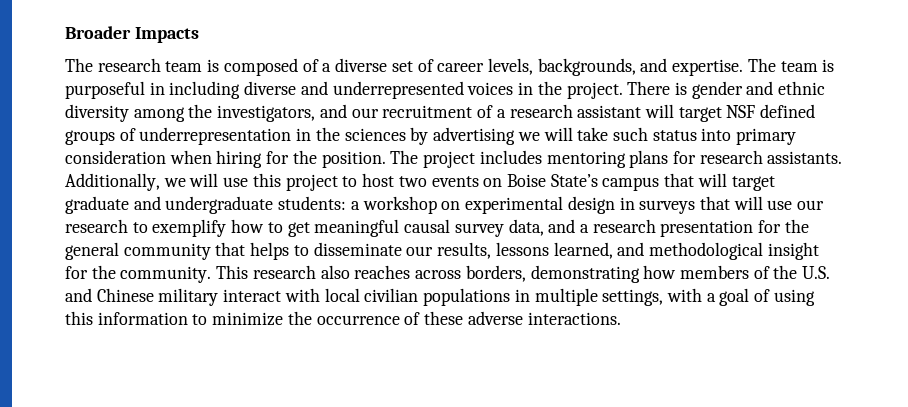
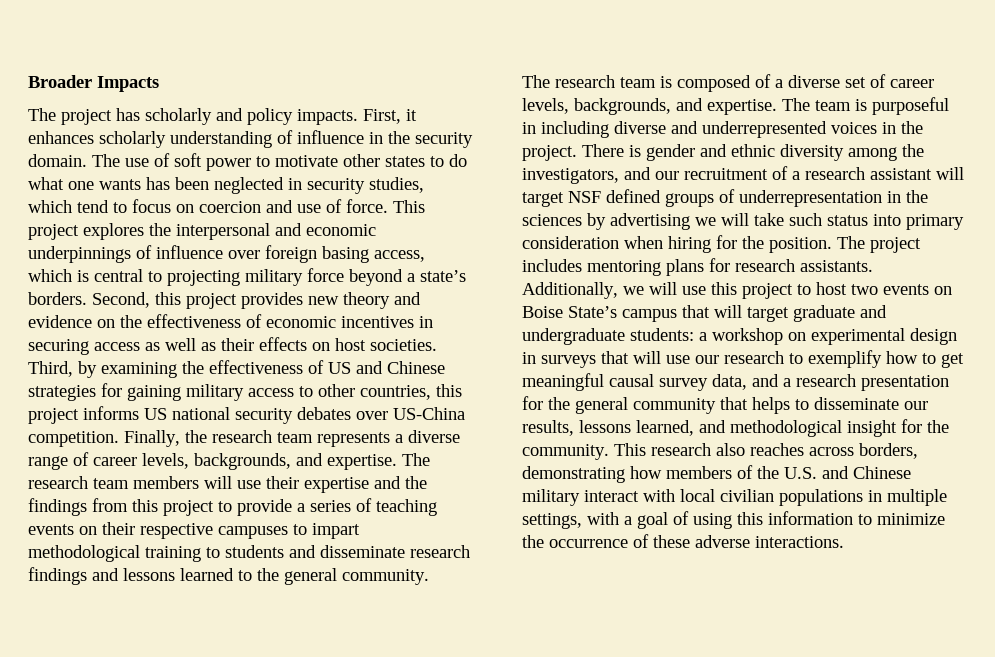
(199, 35) none -> [28,108,417,125] [28,130,473,148] [28,153,467,171] [28,177,424,194] [28,199,425,213] [28,223,376,240] [28,245,425,263] [28,268,466,286] [28,292,421,309] [28,314,433,328] [28,337,437,355] [28,360,445,378] [28,383,462,401] [28,406,465,424] [28,430,460,447] [28,452,430,470] [28,476,427,493] [28,498,437,516] [28,522,360,539] [28,545,470,562] [28,567,429,585] // The project has scholarly and policy impacts. First, it enhances scholarly understanding of influence in the security domain. The use of soft power to motivate other states to do what one wants has been neglected in security studies, which tend to focus on coercion and use of force. This project explores the interpersonal and economic underpinnings of influence over foreign basing access, which is central to projecting military force beyond a state’s borders. Second, this project provides new theory and evidence on the effectiveness of economic incentives in securing access as well as their effects on host societies. Third, by examining the effectiveness of US and Chinese strategies for gaining military access to other countries, this project informs US national security debates over US-China competition. Finally, the research team represents a diverse range of career levels, backgrounds, and expertise. The research team members will use their expertise and the findings from this project to provide a series of teaching events on their respective campuses to impart methodological training to students and disseminate research findings and lessons learned to the general community.

